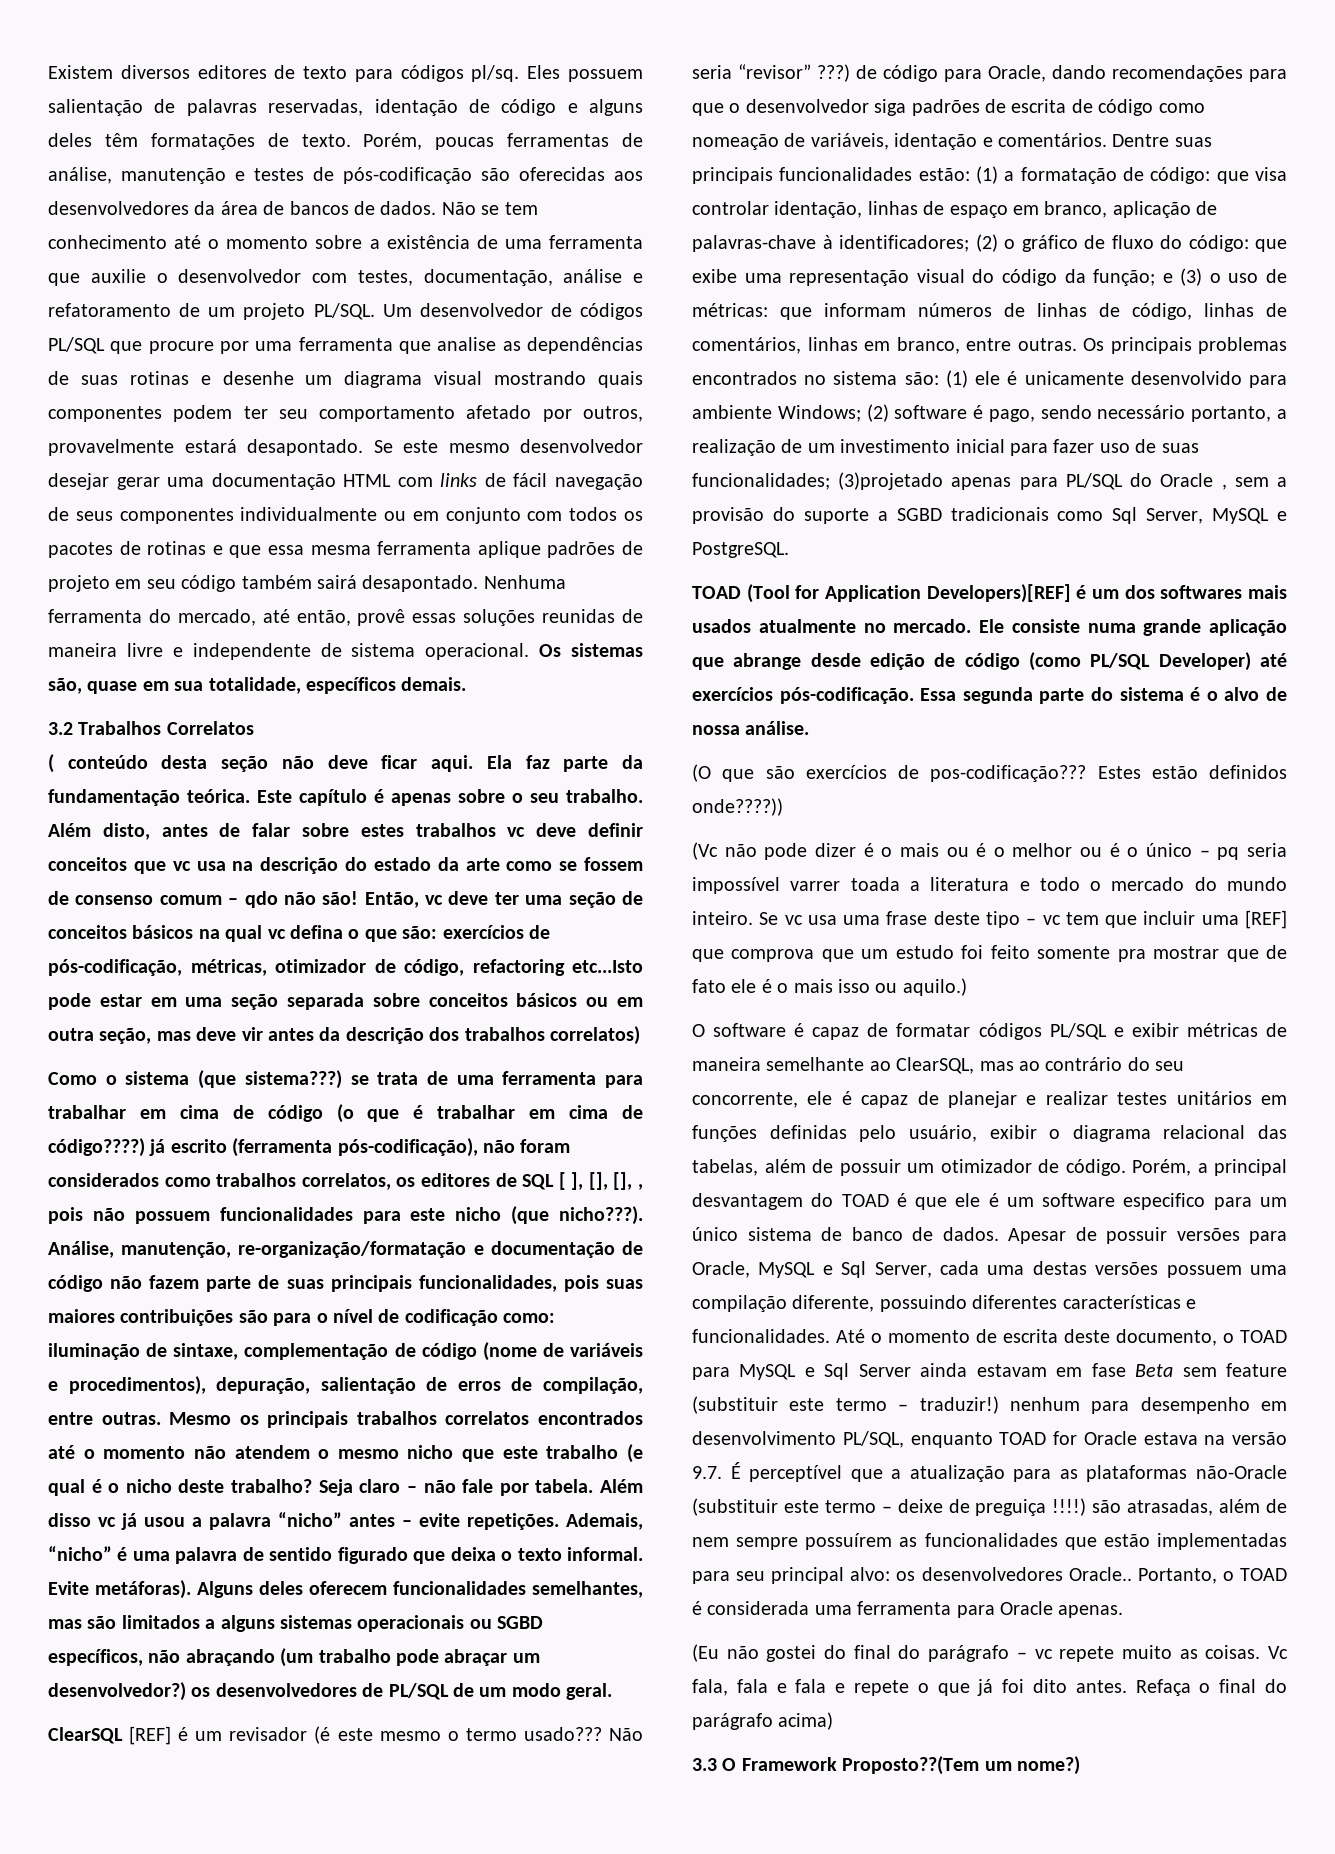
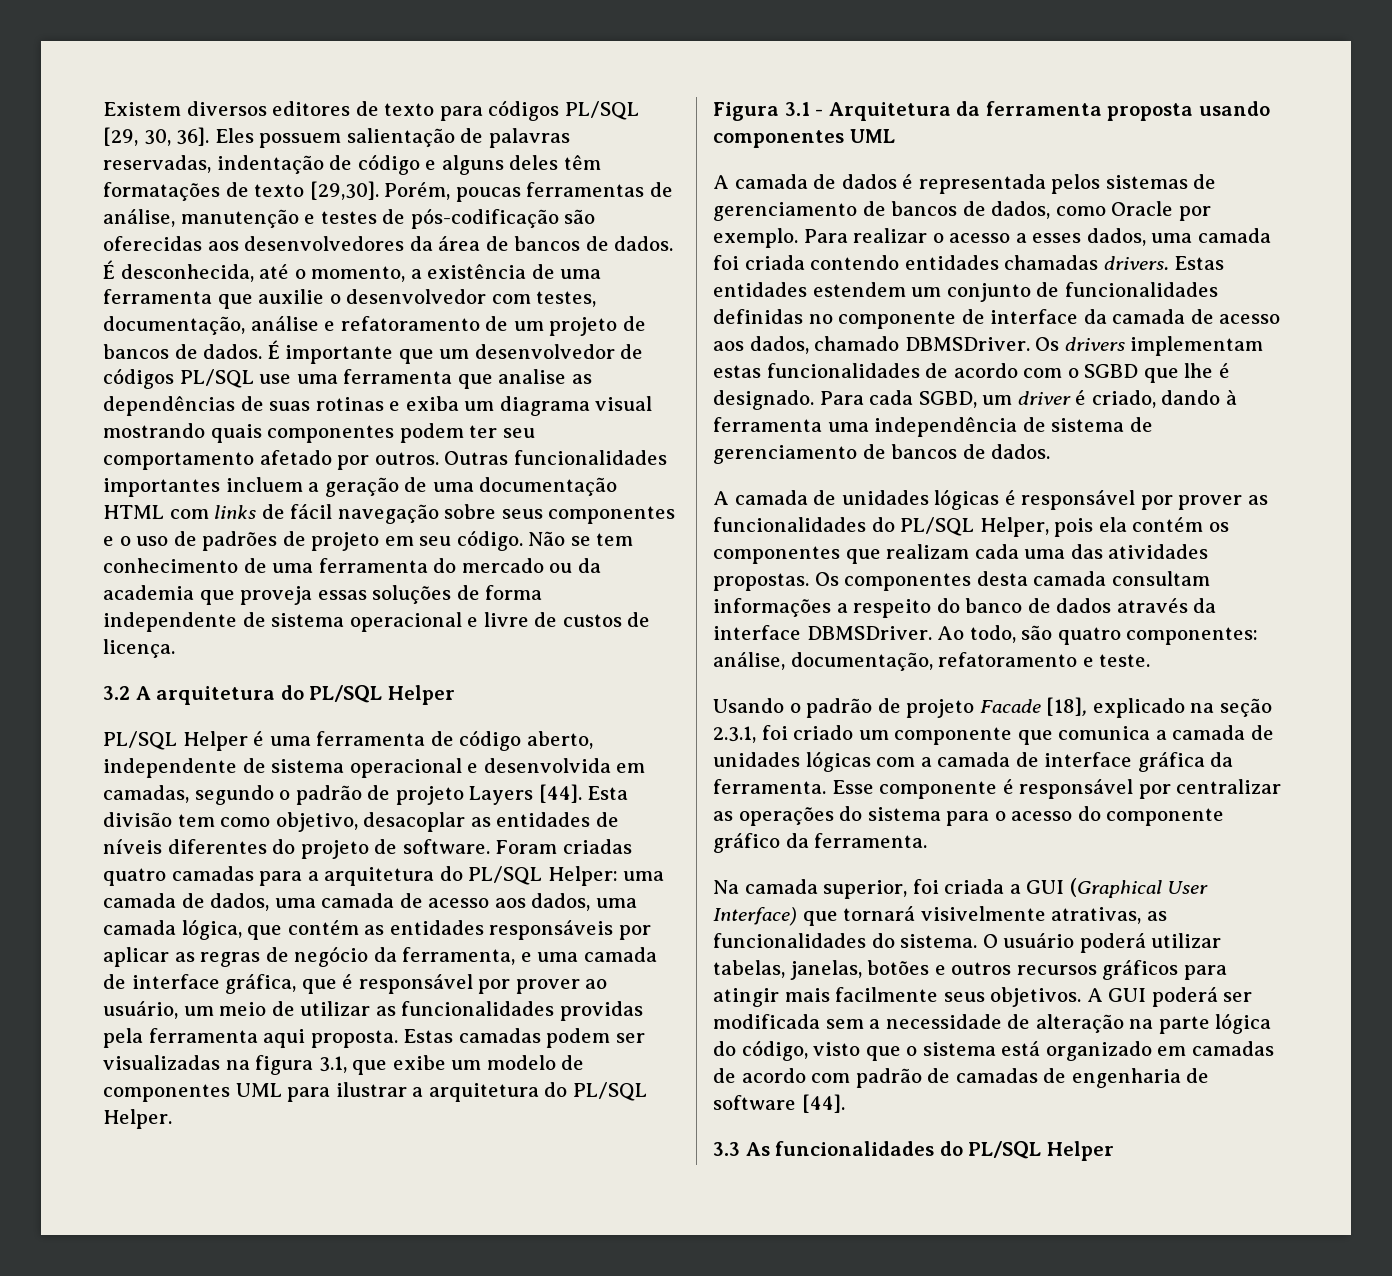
[471,65,520,82] pl/sq. -> [564,101,639,120] [103,127,210,146] PL/SQL [29, 30, 36].
[374,99,458,116] identação -> [216,155,324,174] indentação
[301,134,351,147] texto. -> [254,181,379,200] texto [29,30].
[441,202,538,215] [48,235,363,249] Não se tem conhecimento até o momento sobre -> [103,260,406,282] É desconhecida, até o momento,
[313,303,412,320] PL/SQL. Um -> [622,316,646,331] [103,340,470,364] de bancos de dados. É importante que um
[110,341,249,354] que procure por -> [259,374,292,384] use
[222,371,294,385] desenhe -> [405,396,459,411] exiba
[583,406,643,422] [48,439,643,456] [48,473,160,490] outros, provavelmente estará desapontado. Se este mesmo desenvolvedor desejar gerar -> [374,450,667,465] [103,477,428,497] outros. Outras funcionalidades importantes incluem a geração de
[48,507,69,521] de -> [444,504,497,519] sobre
[240,507,643,524] [48,541,541,558] individualmente ou em conjunto com todos os pacotes de rotinas e que essa mesma ferramenta aplique -> [103,531,197,546] e o uso de
[181,575,566,592] [48,609,644,626] [48,643,643,660] [48,677,467,694] [48,721,254,735] [48,754,644,773] [48,789,643,806] [48,823,643,840] [48,857,643,874] [48,891,643,908] [48,925,550,942] [48,959,643,976] [48,993,643,1010] [48,1026,640,1045] [48,1070,643,1089] [48,1104,644,1123] [48,1138,571,1157] [48,1172,643,1190] [48,1206,643,1225] [48,1241,643,1258] [48,1275,643,1292] [48,1309,556,1326] [48,1342,643,1361] [48,1376,643,1395] [48,1411,643,1428] [48,1444,643,1463] [48,1479,643,1496] [48,1512,643,1530] [48,1546,643,1564] [48,1580,643,1599] [48,1615,544,1632] [48,1648,540,1667] [48,1682,613,1701] [48,1726,644,1745] [692,64,1287,82] [692,99,1205,116] [692,133,1212,150] [692,166,1287,184] [692,201,1218,218] [692,234,1287,252] [692,268,1287,286] [692,303,1287,320] [692,337,1287,354] [692,370,1287,388] [692,404,1287,422] [692,439,1199,456] [692,472,1287,490] [692,507,1287,524] [692,542,789,558] [692,584,1287,603] [692,619,1287,636] [692,652,1287,671] [692,687,1287,704] [692,721,810,735] [692,764,1287,782] [692,798,783,816] [692,842,1287,860] [692,877,1287,894] [692,910,1287,929] [692,945,1287,962] [692,978,967,996] [692,1023,1288,1040] [692,1057,1185,1074] [692,1091,1287,1108] [692,1125,1287,1142] [692,1159,1287,1176] [692,1193,1287,1210] [692,1227,1287,1244] [692,1261,1287,1278] [692,1295,1196,1312] [692,1329,1287,1346] [692,1363,1287,1380] [692,1396,1287,1414] [692,1431,1287,1448] [692,1462,1287,1482] [692,1498,1287,1516] [692,1533,1287,1550] [692,1567,1287,1584] [692,1601,1124,1618] [692,1644,1288,1662] [692,1679,1287,1696] [692,1712,834,1730] [692,1756,1080,1775] código também sairá desapontado. Nenhuma ferramenta do mercado, até então, provê essas soluções reunidas de maneira livre e independente de sistema operacional. Os sistemas são, quase em sua totalidade, específicos demais. // 3.2 Trabalhos Correlatos // ( conteúdo desta seção não deve ficar aqui. Ela faz parte da fundamentação teórica. Este capítulo é apenas sobre o seu trabalho. Além disto, antes de falar sobre estes trabalhos vc deve definir conceitos que vc usa na descrição do estado da arte como se fossem de consenso comum – qdo não são! Então, vc deve ter uma seção de conceitos básicos na qual vc defina o que são: exercícios de pós-codificação, métricas, otimizador de código, refactoring etc...Isto pode estar em uma seção separada sobre conceitos básicos ou em outra seção, mas deve vir antes da descrição dos trabalhos correlatos) // Como o sistema (que sistema???) se trata de uma ferramenta para trabalhar em cima de código (o que é trabalhar em cima de código????) já escrito (ferramenta pós-codificação), não foram considerados como trabalhos correlatos, os editores de SQL [ ], [], [], , pois não possuem funcionalidades para este nicho (que nicho???). Análise, manutenção, re-organização/formatação e documentação de código não fazem parte de suas principais funcionalidades, pois suas maiores contribuições são para o nível de codificação como: iluminação de sintaxe, complementação de código (nome de variáveis e procedimentos), depuração, salientação de erros de compilação, entre outras. Mesmo os principais trabalhos correlatos encontrados até o momento não atendem o mesmo nicho que este trabalho (e qual é o nicho deste trabalho? Seja claro – não fale por tabela. Além disso vc já usou a palavra “nicho” antes – evite repetições. Ademais, “nicho” é uma palavra de sentido figurado que deixa o texto informal. Evite metáforas). Alguns deles oferecem funcionalidades semelhantes, mas são limitados a alguns sistemas operacionais ou SGBD específicos, não abraçando (um trabalho pode abraçar um desenvolvedor?) os desenvolvedores de PL/SQL de um modo geral. // ClearSQL [REF] é um revisador (é este mesmo o termo usado??? Não seria “revisor” ???) de código para Oracle, dando recomendações para que o desenvolvedor siga padrões de escrita de código como nomeação de variáveis, identação e comentários. Dentre suas principais funcionalidades estão: (1) a formatação de código: que visa controlar identação, linhas de espaço em branco, aplicação de palavras-chave à identificadores; (2) o gráfico de fluxo do código: que exibe uma representação visual do código da função; e (3) o uso de métricas: que informam números de linhas de código, linhas de comentários, linhas em branco, entre outras. Os principais problemas encontrados no sistema são: (1) ele é unicamente desenvolvido para ambiente Windows; (2) software é pago, sendo necessário portanto, a realização de um investimento inicial para fazer uso de suas funcionalidades; (3)projetado apenas para PL/SQL do Oracle , sem a provisão do suporte a SGBD tradicionais como Sql Server, MySQL e PostgreSQL. // TOAD (Tool for Application Developers)[REF] é um dos softwares mais usados atualmente no mercado. Ele consiste numa grande aplicação que abrange desde edição de código (como PL/SQL Developer) até exercícios pós-codificação. Essa segunda parte do sistema é o alvo de nossa análise. // (O que são exercícios de pos-codificação??? Estes estão definidos onde????)) // (Vc não pode dizer é o mais ou é o melhor ou é o único – pq seria impossível varrer toada a literatura e todo o mercado do mundo inteiro. Se vc usa uma frase deste tipo – vc tem que incluir uma [REF] que comprova que um estudo foi feito somente pra mostrar que de fato ele é o mais isso ou aquilo.) // O software é capaz de formatar códigos PL/SQL e exibir métricas de maneira semelhante ao ClearSQL, mas ao contrário do seu concorrente, ele é capaz de planejar e realizar testes unitários em funções definidas pelo usuário, exibir o diagrama relacional das tabelas, além de possuir um otimizador de código. Porém, a principal desvantagem do TOAD é que ele é um software especifico para um único sistema de banco de dados. Apesar de possuir versões para Oracle, MySQL e Sql Server, cada uma destas versões possuem uma compilação diferente, possuindo diferentes características e funcionalidades. Até o momento de escrita deste documento, o TOAD para MySQL e Sql Server ainda estavam em fase Beta sem feature (substituir este termo – traduzir!) nenhum para desempenho em desenvolvimento PL/SQL, enquanto TOAD for Oracle estava na versão 9.7. É perceptível que a atualização para as plataformas não-Oracle (substituir este termo – deixe de preguiça !!!!) são atrasadas, além de nem sempre possuírem as funcionalidades que estão implementadas para seu principal alvo: os desenvolvedores Oracle.. Portanto, o TOAD é considerada uma ferramenta para Oracle apenas. // (Eu não gostei do final do parágrafo – vc repete muito as coisas. Vc fala, fala e fala e repete o que já foi dito antes. Refaça o final do parágrafo acima) // 3.3 O Framework Proposto??(Tem um nome?) -> [456,530,634,551] [103,558,601,573] [103,585,543,605] [103,612,651,632] [103,639,175,658] [103,685,455,705] [103,730,593,751] [103,758,646,778] [103,784,629,805] [103,812,619,832] [103,839,632,859] [103,866,665,886] [103,893,637,911] [103,919,651,940] [103,946,657,967] [103,974,608,994] [103,1001,643,1021] [103,1028,645,1048] [103,1055,585,1075] [103,1082,647,1102] [103,1109,172,1129] [713,101,1270,121] [713,129,895,148] [713,174,1217,194] [713,201,1211,221] [713,228,1271,248] [713,255,1225,270] [713,282,1218,302] [713,309,1281,329] [713,336,1264,356] [713,363,1230,383] [713,390,1237,410] [713,417,1153,437] [713,444,1051,464] [713,489,1268,510] [713,517,1229,537] [713,544,1209,564] [713,571,1210,591] [713,598,1217,618] [713,625,1259,645] [713,652,1151,671] [713,697,1272,718] [713,725,1274,745] [713,751,1234,772] [713,779,1282,799] [713,806,1225,826] [713,833,928,853] [713,878,1209,899] [713,906,1167,926] [713,933,1222,953] [713,960,1227,980] [713,987,1253,1007] [713,1013,1272,1034] [713,1040,1274,1061] [713,1068,1210,1088] [713,1094,845,1113] [713,1141,1114,1161] código. Não se tem conhecimento de uma ferramenta do mercado ou da academia que proveja essas soluções de forma independente de sistema operacional e livre de custos de licença. // 3.2 A arquitetura do PL/SQL Helper // PL/SQL Helper é uma ferramenta de código aberto, independente de sistema operacional e desenvolvida em camadas, segundo o padrão de projeto Layers [44]. Esta divisão tem como objetivo, desacoplar as entidades de níveis diferentes do projeto de software. Foram criadas quatro camadas para a arquitetura do PL/SQL Helper: uma camada de dados, uma camada de acesso aos dados, uma camada lógica, que contém as entidades responsáveis por aplicar as regras de negócio da ferramenta, e uma camada de interface gráfica, que é responsável por prover ao usuário, um meio de utilizar as funcionalidades providas pela ferramenta aqui proposta. Estas camadas podem ser visualizadas na figura 3.1, que exibe um modelo de componentes UML para ilustrar a arquitetura do PL/SQL Helper. // Figura 3.1 - Arquitetura da ferramenta proposta usando componentes UML // A camada de dados é representada pelos sistemas de gerenciamento de bancos de dados, como Oracle por exemplo. Para realizar o acesso a esses dados, uma camada foi criada contendo entidades chamadas drivers. Estas entidades estendem um conjunto de funcionalidades definidas no componente de interface da camada de acesso aos dados, chamado DBMSDriver. Os drivers implementam estas funcionalidades de acordo com o SGBD que lhe é designado. Para cada SGBD, um driver é criado, dando à ferramenta uma independência de sistema de gerenciamento de bancos de dados. // A camada de unidades lógicas é responsável por prover as funcionalidades do PL/SQL Helper, pois ela contém os componentes que realizam cada uma das atividades propostas. Os componentes desta camada consultam informações a respeito do banco de dados através da interface DBMSDriver. Ao todo, são quatro componentes: análise, documentação, refatoramento e teste. // Usando o padrão de projeto Facade [18], explicado na seção 2.3.1, foi criado um componente que comunica a camada de unidades lógicas com a camada de interface gráfica da ferramenta. Esse componente é responsável por centralizar as operações do sistema para o acesso do componente gráfico da ferramenta. // Na camada superior, foi criada a GUI (Graphical User Interface) que tornará visivelmente atrativas, as funcionalidades do sistema. O usuário poderá utilizar tabelas, janelas, botões e outros recursos gráficos para atingir mais facilmente seus objetivos. A GUI poderá ser modificada sem a necessidade de alteração na parte lógica do código, visto que o sistema está organizado em camadas de acordo com padrão de camadas de engenharia de software [44]. // 3.3 As funcionalidades do PL/SQL Helper

